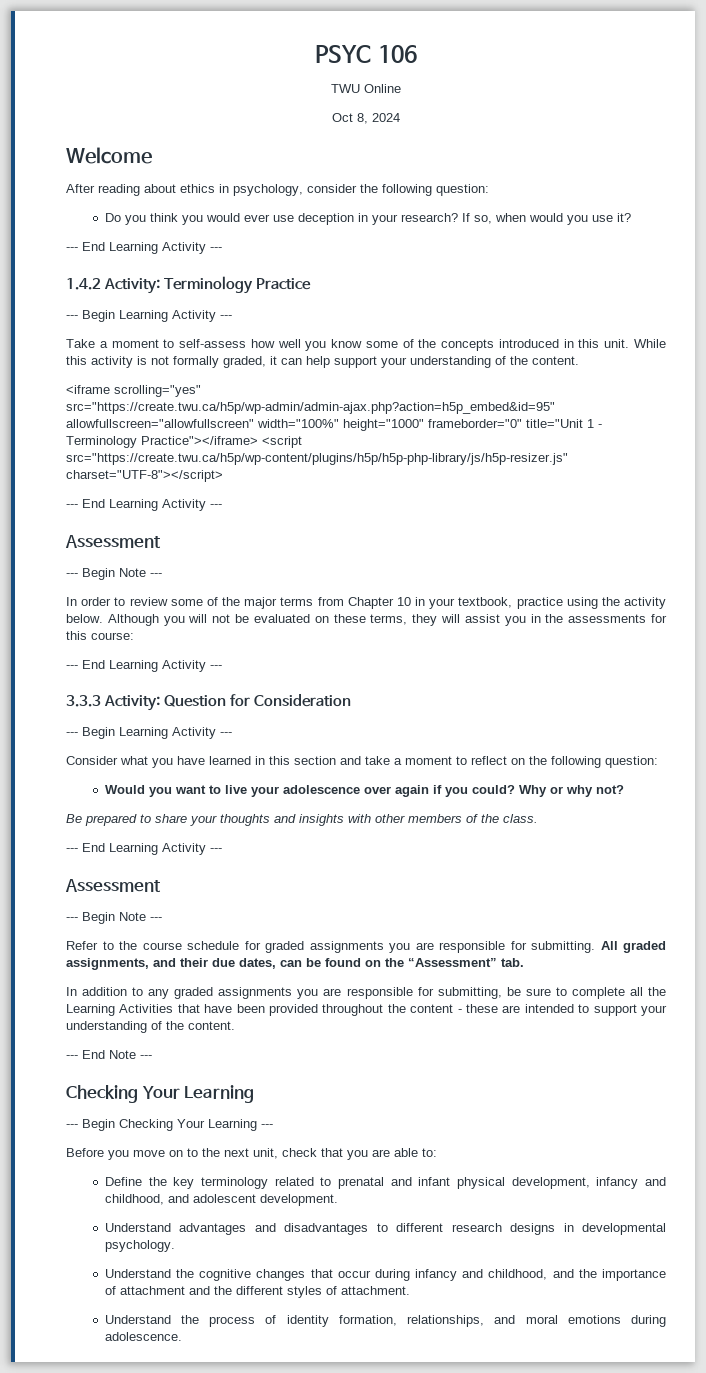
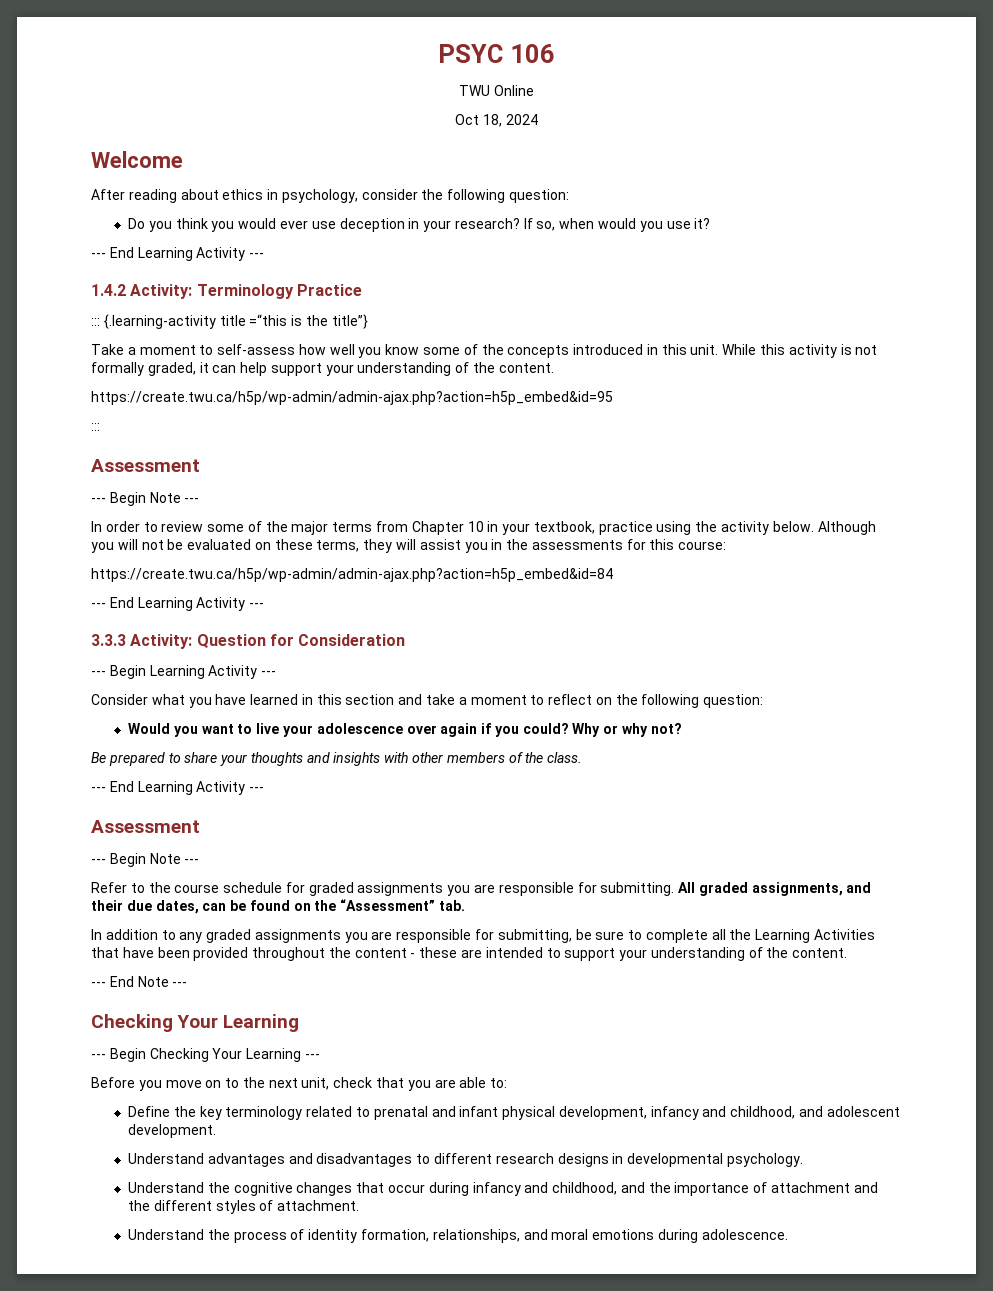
[357,113,368,124] 8, -> [483,114,502,127] 18,
[66,310,232,322] --- Begin Learning Activity --- -> [91,314,368,329] ::: {.learning-activity title =“this is the title”}
[66,385,201,397] [66,402,555,414] [66,419,602,431] [66,436,302,448] [66,453,568,465] [66,470,223,482] [66,499,222,511] <iframe scrolling="yes" src="https://create.twu.ca/h5p/wp-admin/admin-ajax.php?action=h5p_embed&id=95" allowfullscreen="allowfullscreen" width="100%" height="1000" frameborder="0" title="Unit 1 - Terminology Practice"></iframe> <script src="https://create.twu.ca/h5p/wp-content/plugins/h5p/h5p-php-library/js/h5p-resizer.js" charset="UTF-8"></script> // --- End Learning Activity --- -> [91,391,613,405] [91,423,100,431] https://create.twu.ca/h5p/wp-admin/admin-ajax.php?action=h5p_embed&id=95 // :::
(134, 636) none -> [91,568,613,582] // https://create.twu.ca/h5p/wp-admin/admin-ajax.php?action=h5p_embed&id=84

